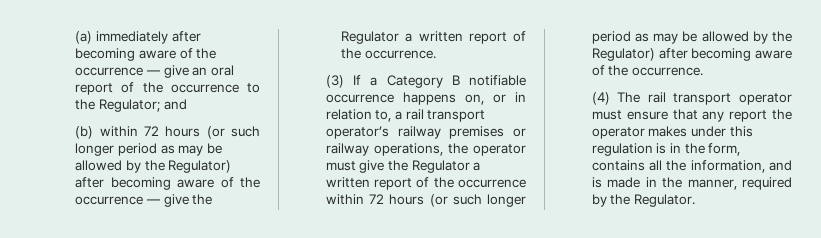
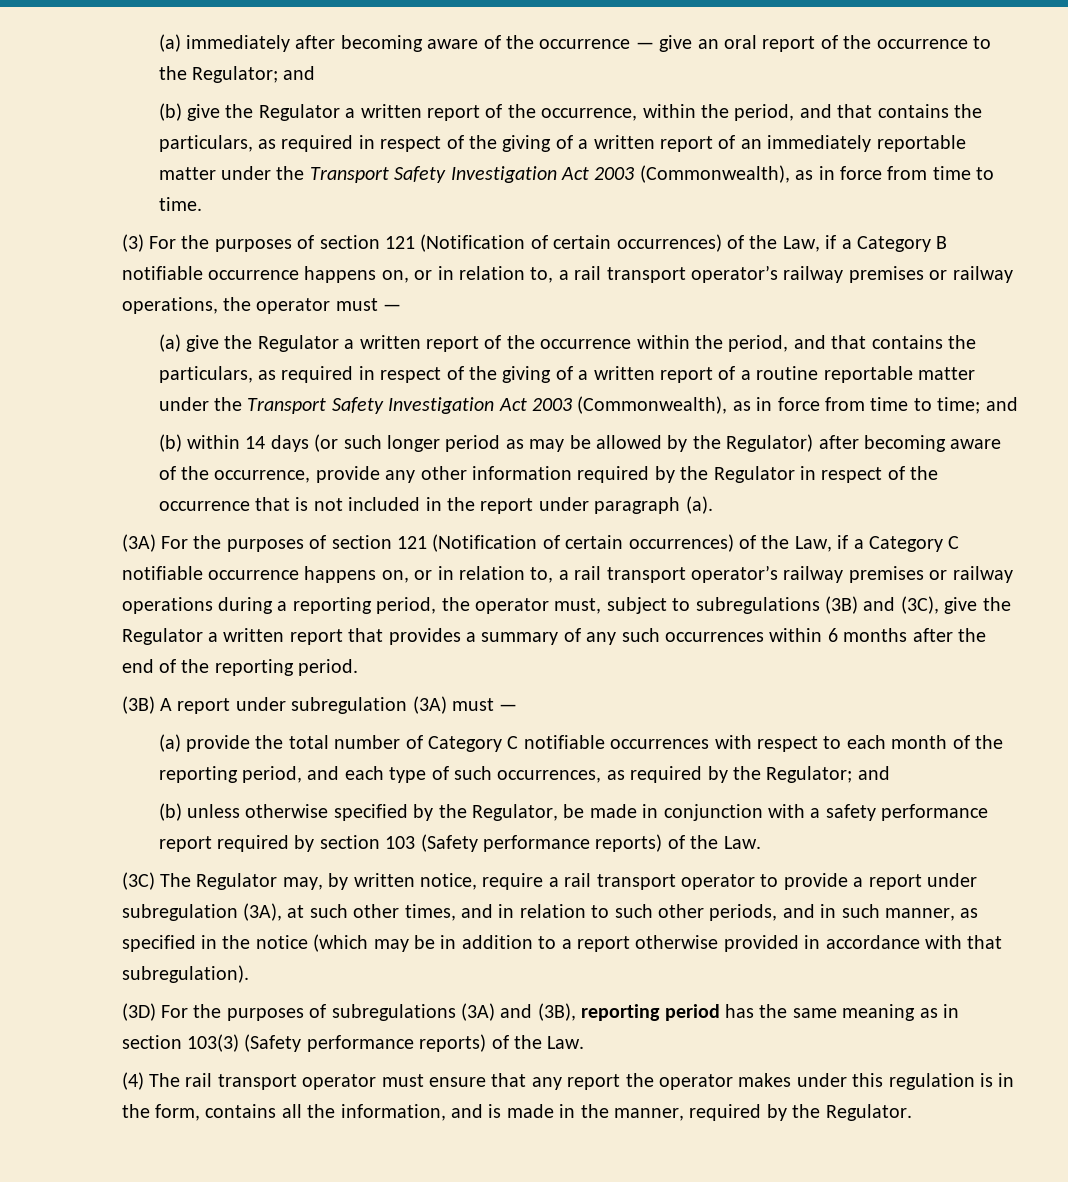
[99,126,260,139] [75,143,222,156] [75,160,232,173] [75,177,260,190] [75,194,213,207] [341,31,526,44] [341,48,436,59] [325,75,362,88] within 72 hours (or such longer period as may be allowed by the Regulator) after becoming aware of the occurrence — give the Regulator a written report of the occurrence. // (3) If -> [186,104,982,121] [158,135,966,152] [158,165,995,183] [158,197,202,211] [121,234,837,252] give the Regulator a written report of the occurrence, within the period, and that contains the particulars, as required in respect of the giving of a written report of an immediately reportable matter under the Transport Safety Investigation Act 2003 (Commonwealth), as in force from time to time. // (3) For the purposes of section 121 (Notification of certain occurrences) of the Law, if
(356, 166) none -> [383,304,402,311] [158,334,181,352] — // (a)
[369,194,425,205] 72 hours -> [694,335,976,352] [158,366,975,383] [158,396,1018,414] [158,434,309,452] the period, and that contains the particulars, as required in respect of the giving of a written report of a routine reportable matter under the Transport Safety Investigation Act 2003 (Commonwealth), as in force from time to time; and // (b) within 14 days
[632,67,704,76] occurrence. -> [214,466,939,483] [158,496,713,514] [121,534,960,552] [121,565,1013,583] [121,596,1011,614] [121,628,987,645] [121,659,359,676] [121,696,518,714] [158,734,1003,752] [158,766,890,783] [158,803,989,821] [158,834,761,852] [121,872,978,890] [121,903,979,921] [121,934,1003,952] [121,965,249,983] [121,1003,960,1021] [121,1034,585,1052] occurrence, provide any other information required by the Regulator in respect of the occurrence that is not included in the report under paragraph (a). // (3A) For the purposes of section 121 (Notification of certain occurrences) of the Law, if a Category C notifiable occurrence happens on, or in relation to, a rail transport operator’s railway premises or railway operations during a reporting period, the operator must, subject to subregulations (3B) and (3C), give the Regulator a written report that provides a summary of any such occurrences within 6 months after the end of the reporting period. // (3B) A report under subregulation (3A) must — // (a) provide the total number of Category C notifiable occurrences with respect to each month of the reporting period, and each type of such occurrences, as required by the Regulator; and // (b) unless otherwise specified by the Regulator, be made in conjunction with a safety performance report required by section 103 (Safety performance reports) of the Law. // (3C) The Regulator may, by written notice, require a rail transport operator to provide a report under subregulation (3A), at such other times, and in relation to such other periods, and in such manner, as specified in the notice (which may be in addition to a report otherwise provided in accordance with that subregulation). // (3D) For the purposes of subregulations (3A) and (3B), reporting period has the same meaning as in section 103(3) (Safety performance reports) of the Law.

